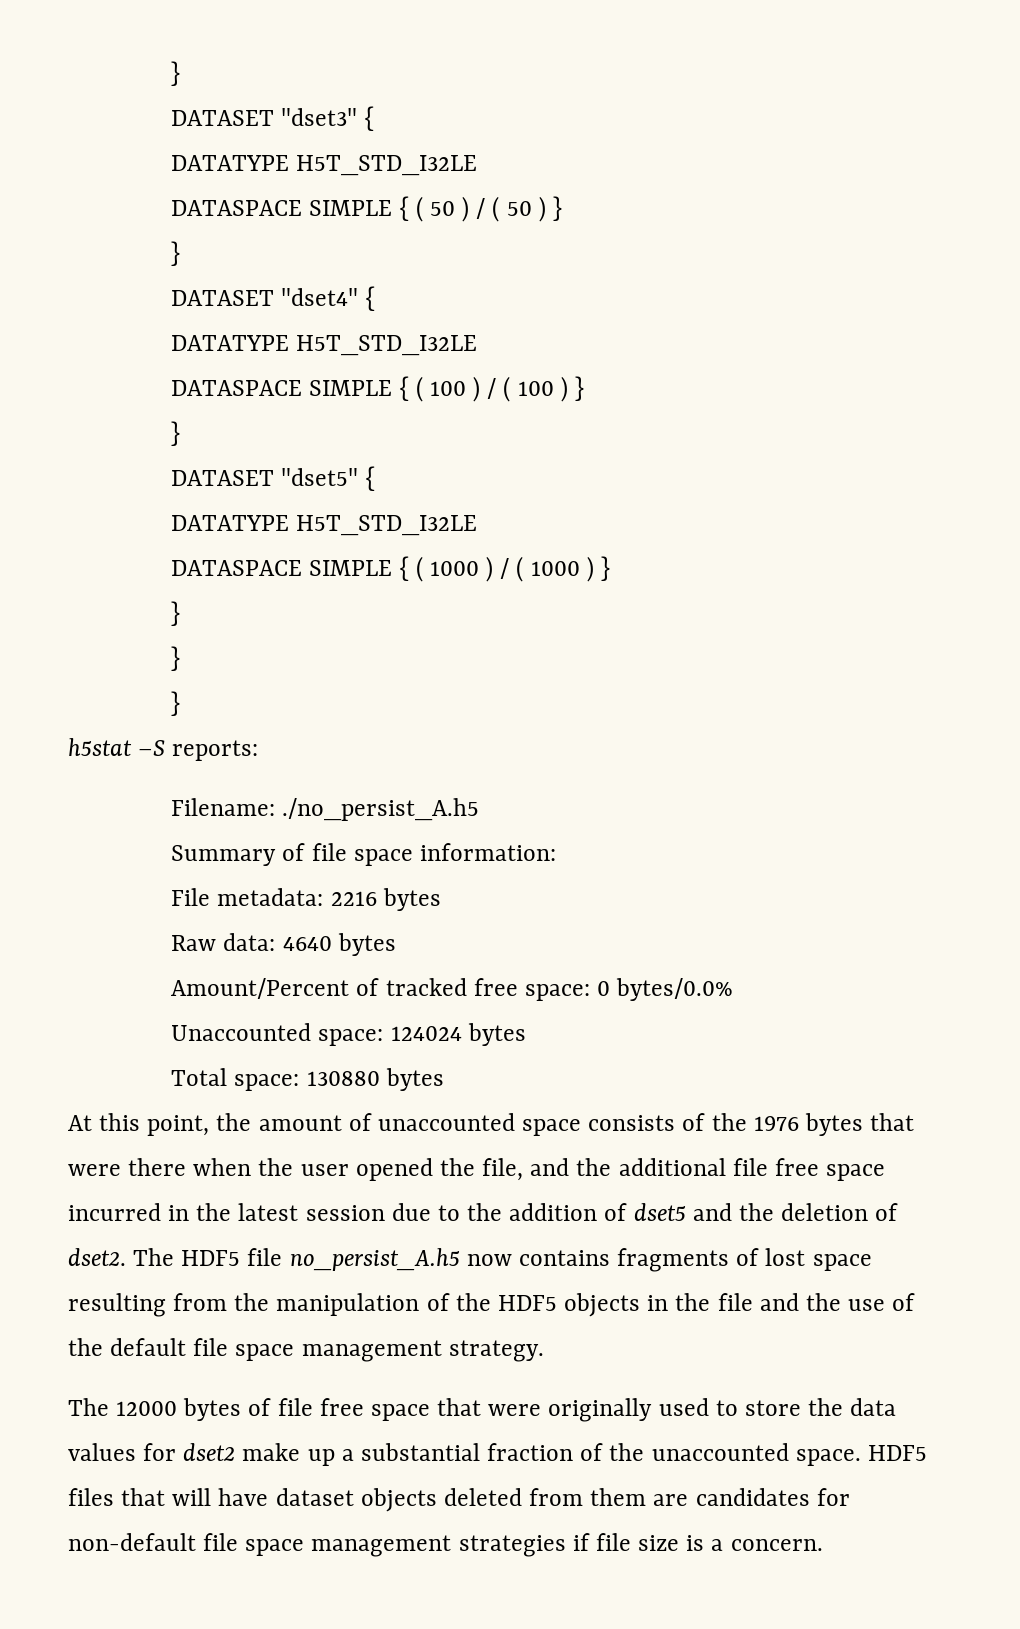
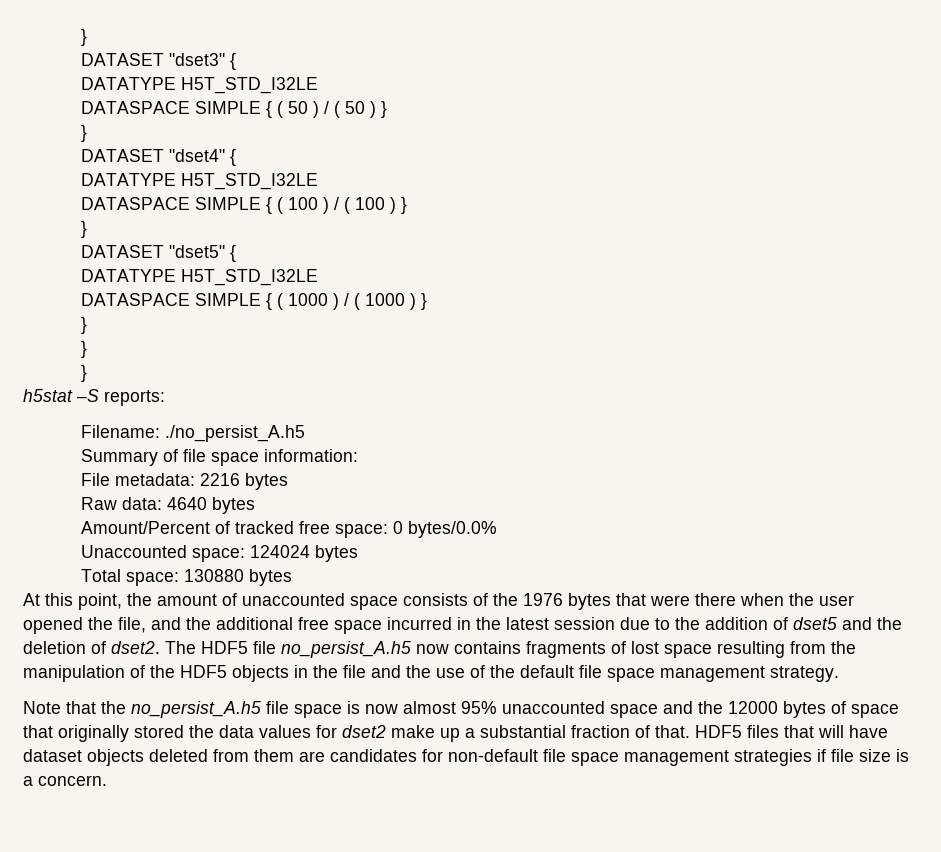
[732,1158,768,1176] file -> (293, 623) none
[68,1398,801,1422] The 12000 bytes of file free space that were originally used to store -> [23,701,899,718] [23,725,184,742] Note that the no_persist_A.h5 file space is now almost 95% unaccounted space and the 12000 bytes of space that originally stored
[609,1443,861,1466] the unaccounted space. -> [655,725,690,738] that.

